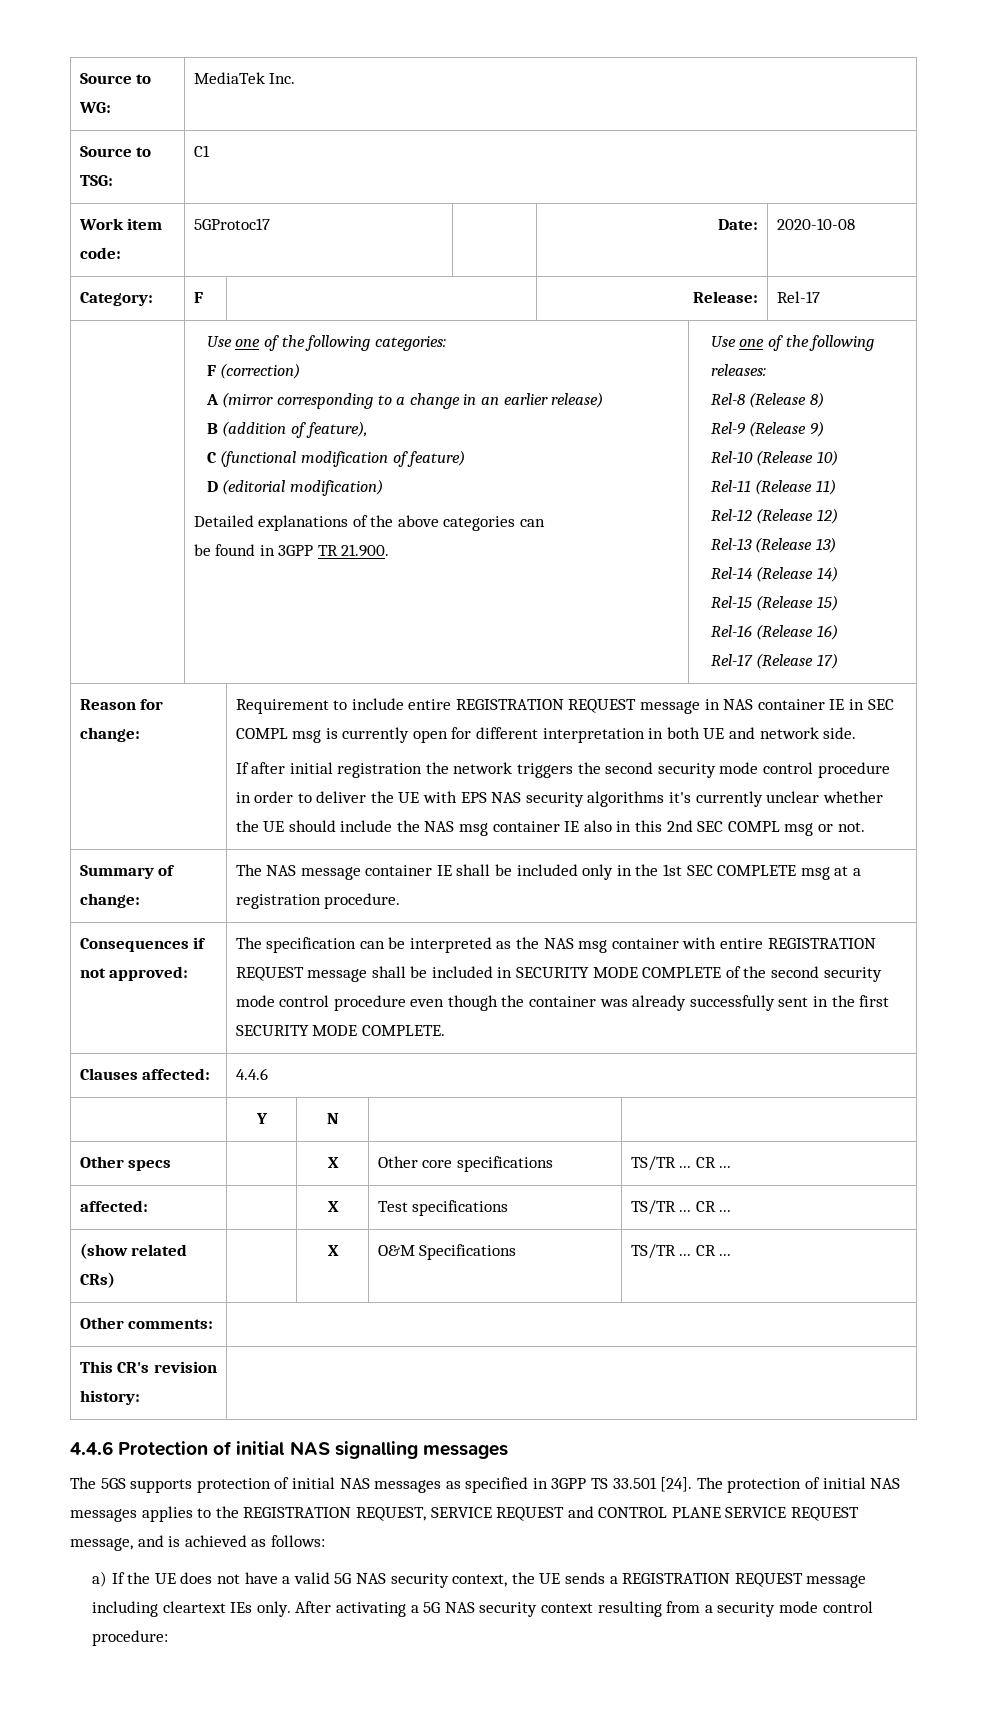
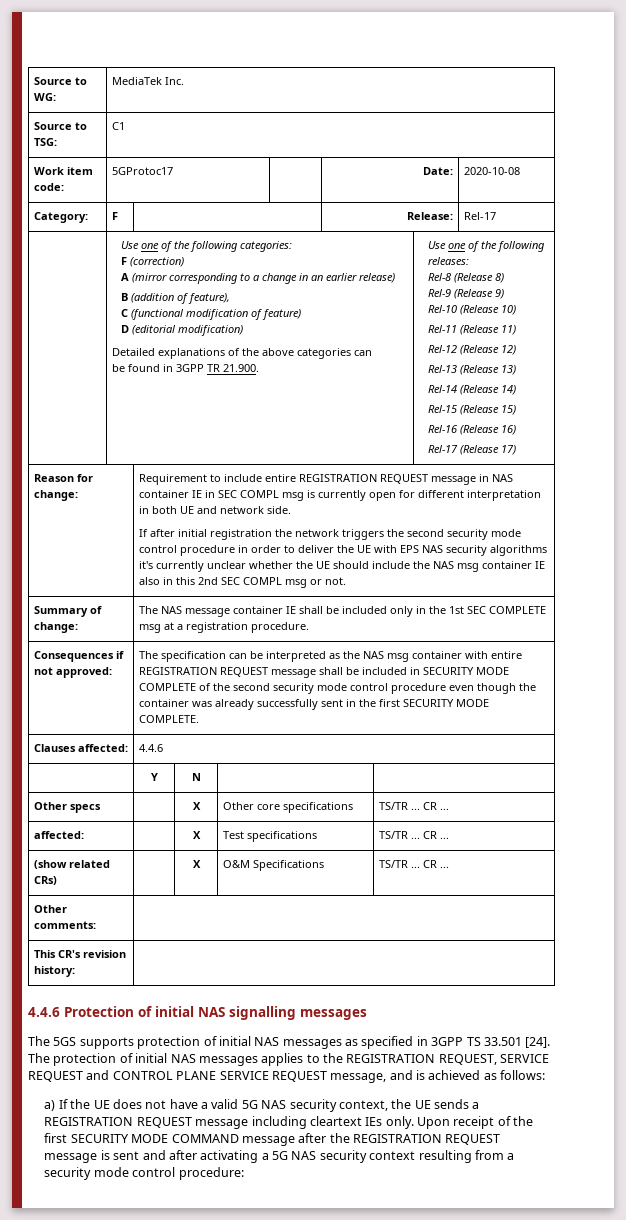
[295,1601,332,1613] After -> [417,1116,534,1129] [44,1133,501,1146] [44,1150,197,1163] Upon receipt of the first SECURITY MODE COMMAND message after the REGISTRATION REQUEST message is sent and after

